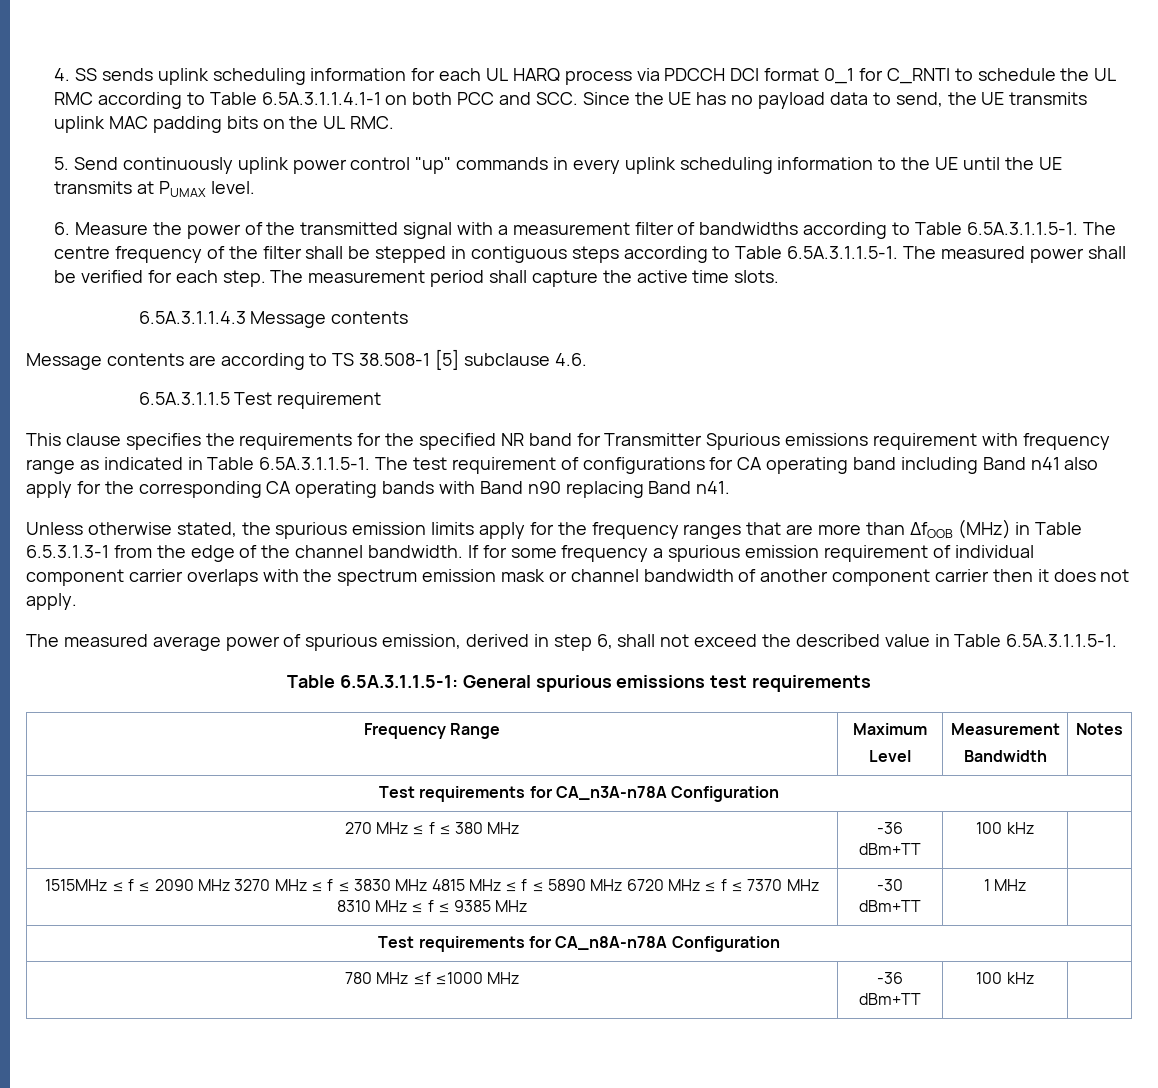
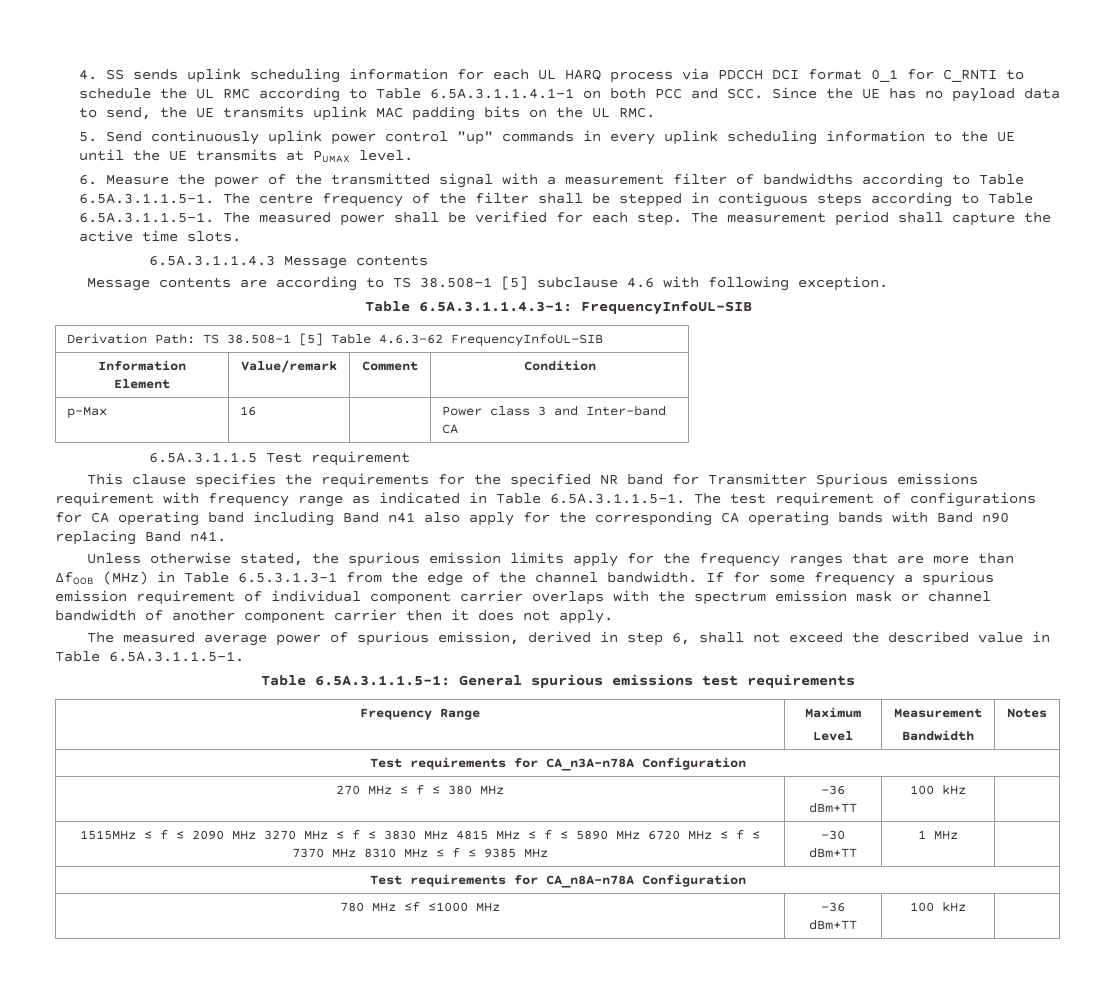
[554,353,587,366] 4.6. -> [627,276,889,291] [364,301,752,315] [67,333,604,346] [98,360,186,371] [114,379,170,389] [241,360,337,373] [362,361,418,371] [523,360,596,371] [67,406,108,418] [240,406,257,416] [442,405,667,416] [442,424,459,434] 4.6 with following exception. // Table 6.5A.3.1.1.4.3-1: FrequencyInfoUL-SIB // Derivation Path: TS 38.508-1 [5] Table 4.6.3-62 FrequencyInfoUL-SIB // Information Element | Value/remark | Comment | Condition // p-Max | 16 | | Power class 3 and Inter-band CA

